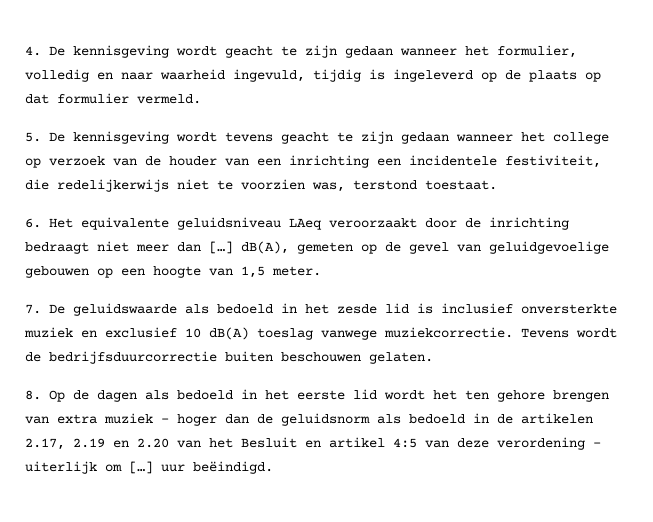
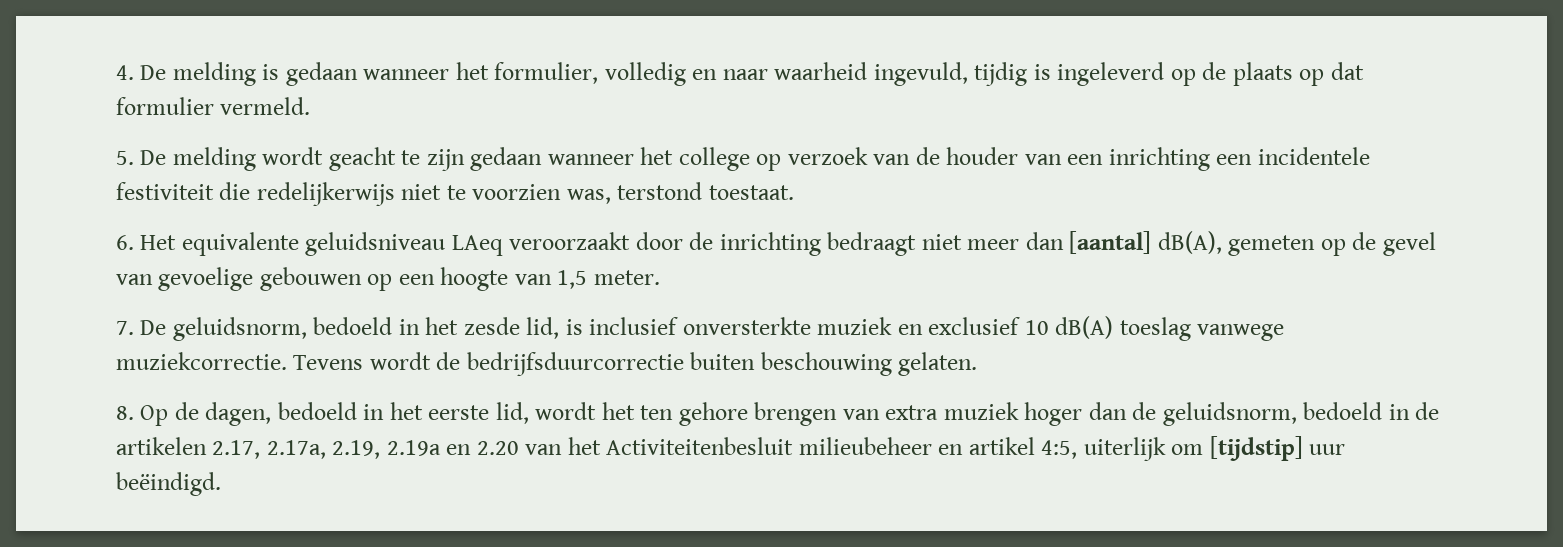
[73,45,337,58] kennisgeving wordt geacht te zijn -> [172,62,280,86] melding is
[73,131,273,144] kennisgeving wordt tevens -> [172,147,324,171] melding wordt
[505,155,601,168] festiviteit, -> [116,182,214,200] festiviteit
[209,241,233,254] […] -> [1069,231,1152,254] [aantal]
[489,241,609,254] geluidgevoelige -> [158,267,254,291] gevoelige
[73,303,209,316] geluidswaarde als -> [172,317,307,341] geluidsnorm,
[385,303,409,314] lid -> [526,317,560,339] lid,
[281,352,361,362] beschouwen -> [760,352,892,376] beschouwing
[97,390,169,402] dagen als -> [205,402,272,426] dagen,
[353,389,377,400] lid -> [495,402,529,424] lid,
[161,418,169,423] - -> (1019, 411) none
[281,413,401,426] geluidsnorm als -> [1162,402,1297,426] geluidsnorm,
[73,438,105,448] 2.19 -> [266,440,441,459] 2.17a, 2.19, 2.19a
[241,437,601,450] Besluit en artikel 4:5 van deze verordening - -> [606,437,1078,459] Activiteitenbesluit milieubeheer en artikel 4:5,
[129,461,153,474] […] -> [1209,436,1303,461] [tijdstip]

